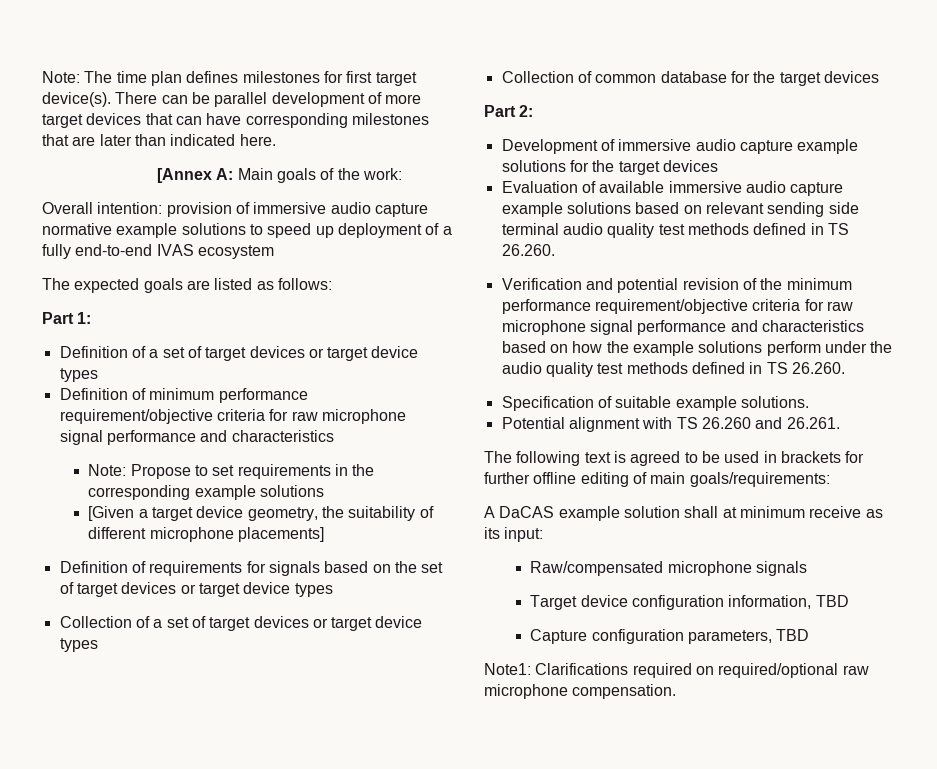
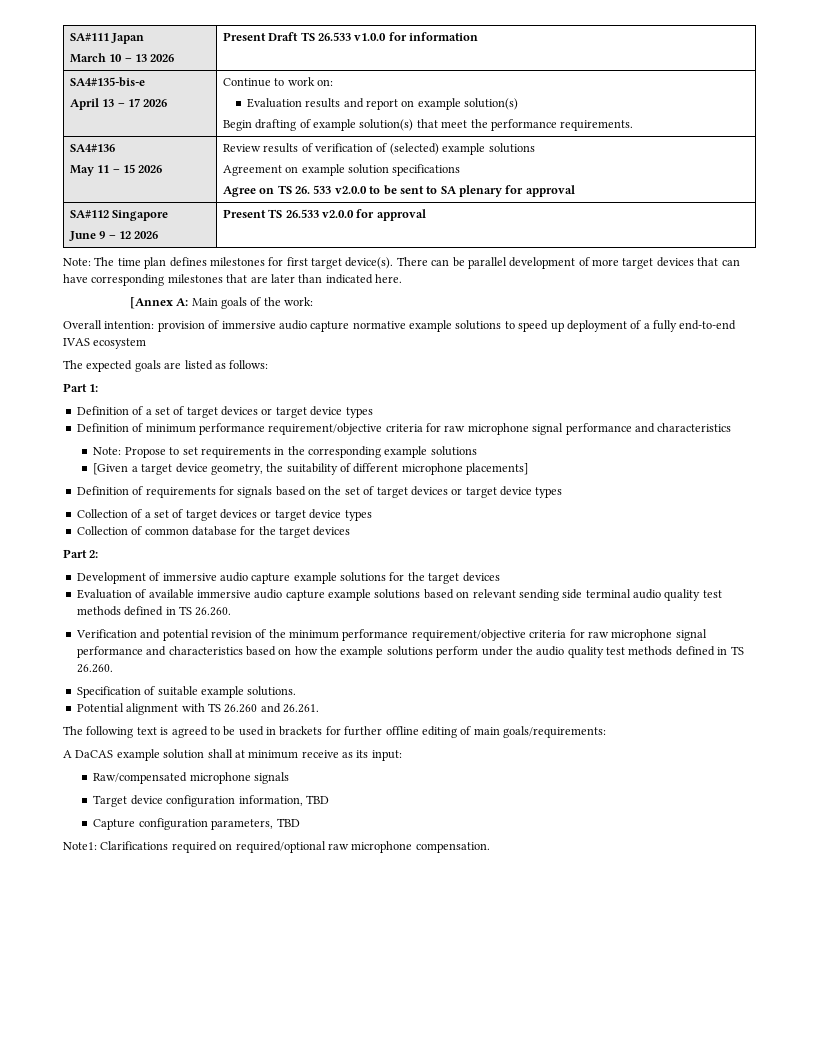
(42, 77) none -> [69,33,145,44] [69,53,175,63] [222,32,479,41] [69,77,145,87] [69,98,168,110] [222,77,334,87] [246,98,519,110] [222,119,634,131] [69,144,115,152] [69,164,163,176] [222,143,535,155] [222,164,461,176] [222,185,575,197] [69,210,169,221] [68,231,159,241] [222,209,426,221] SA#111 Japan // March 10 – 13 2026 | Present Draft TS 26.533 v1.0.0 for information // SA4#135-bis-e // April 13 – 17 2026 | Continue to work on: // Evaluation results and report on example solution(s) // Begin drafting of example solution(s) that meet the performance requirements. // SA4#136 // May 11 – 15 2026 | Review results of verification of (selected) example solutions // Agreement on example solution specifications // Agree on TS 26. 533 v2.0.0 to be sent to SA plenary for approval // SA#112 Singapore // June 9 – 12 2026 | Present TS 26.533 v2.0.0 for approval //

